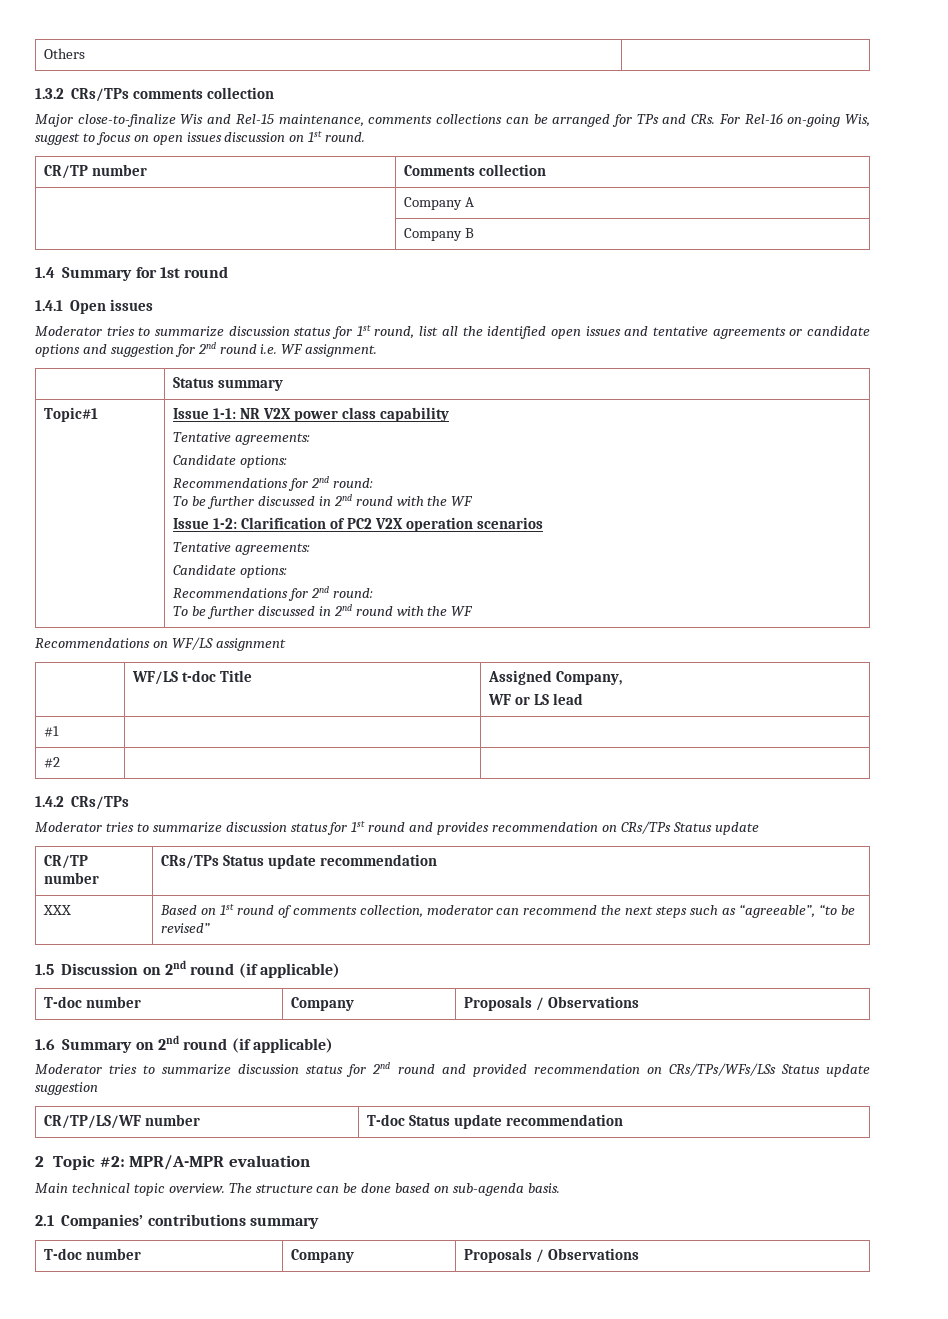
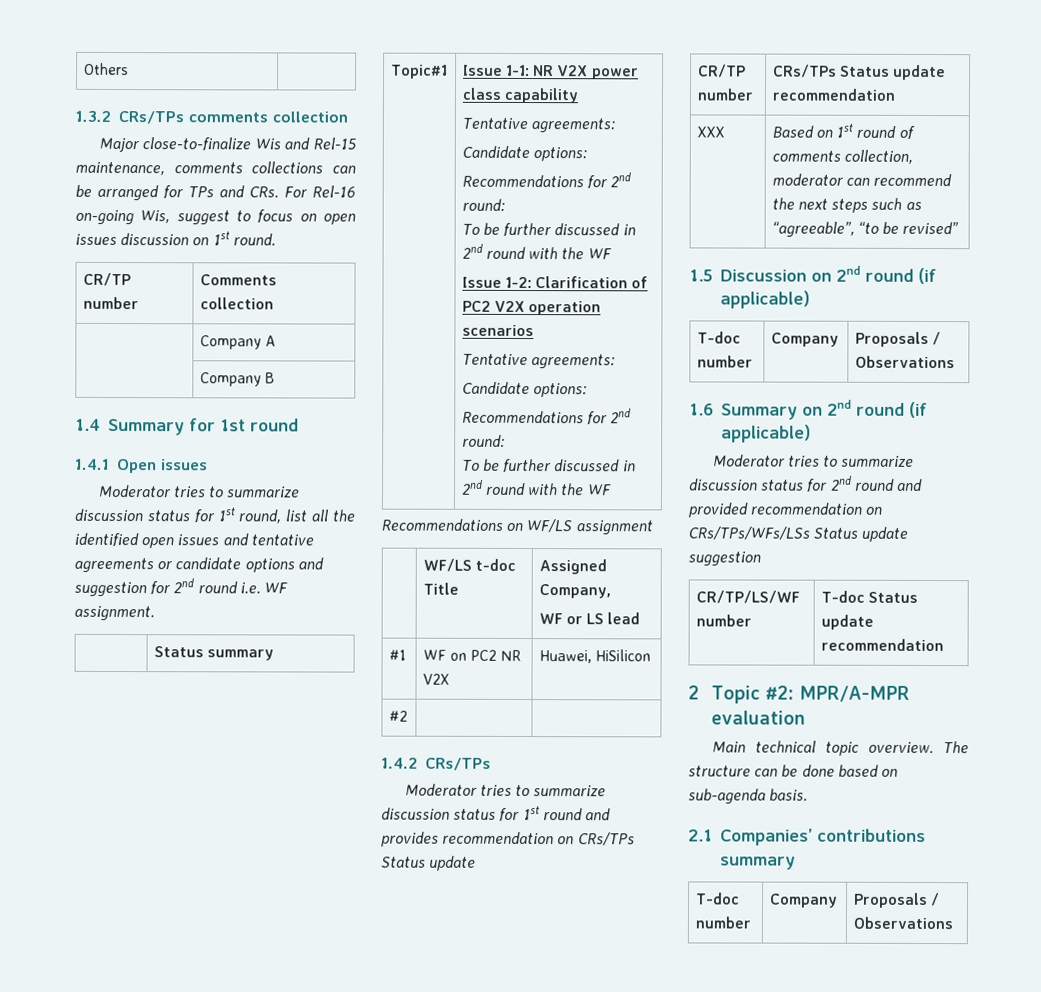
(60, 731) | -> [422,649,523,662] [422,673,450,685] [538,649,651,664] WF on PC2 NR V2X | Huawei, HiSilicon

